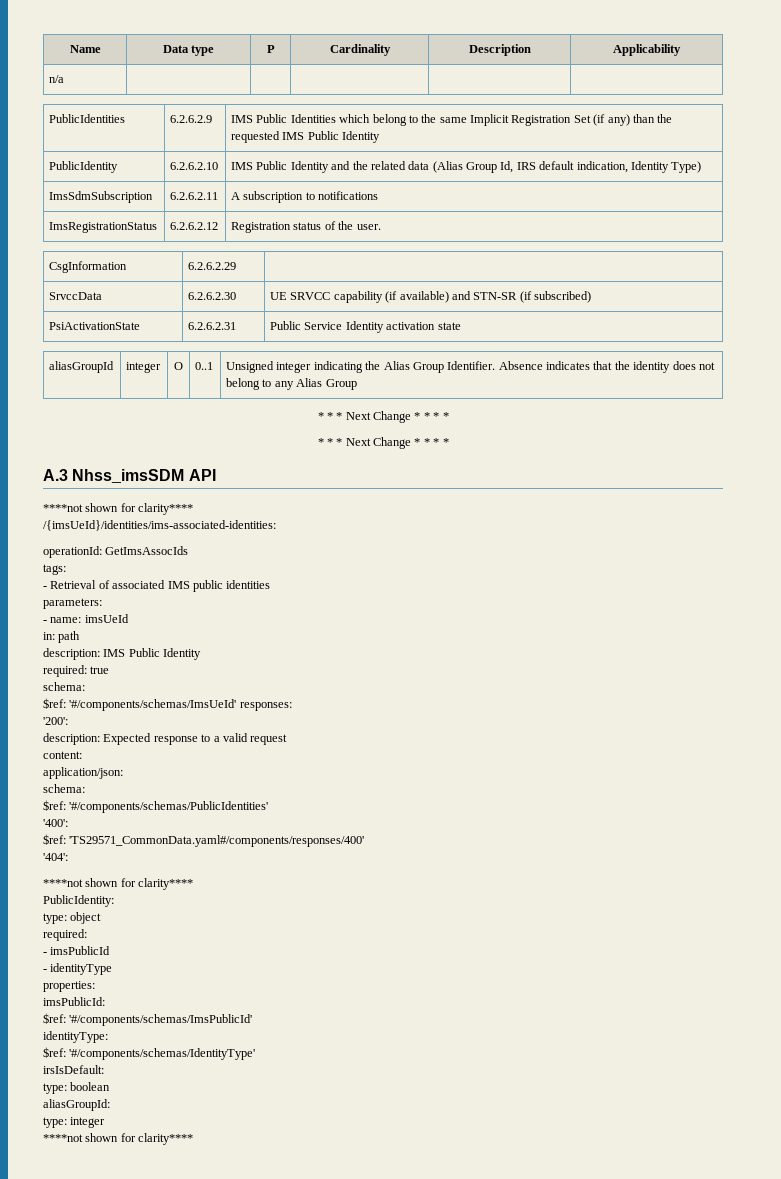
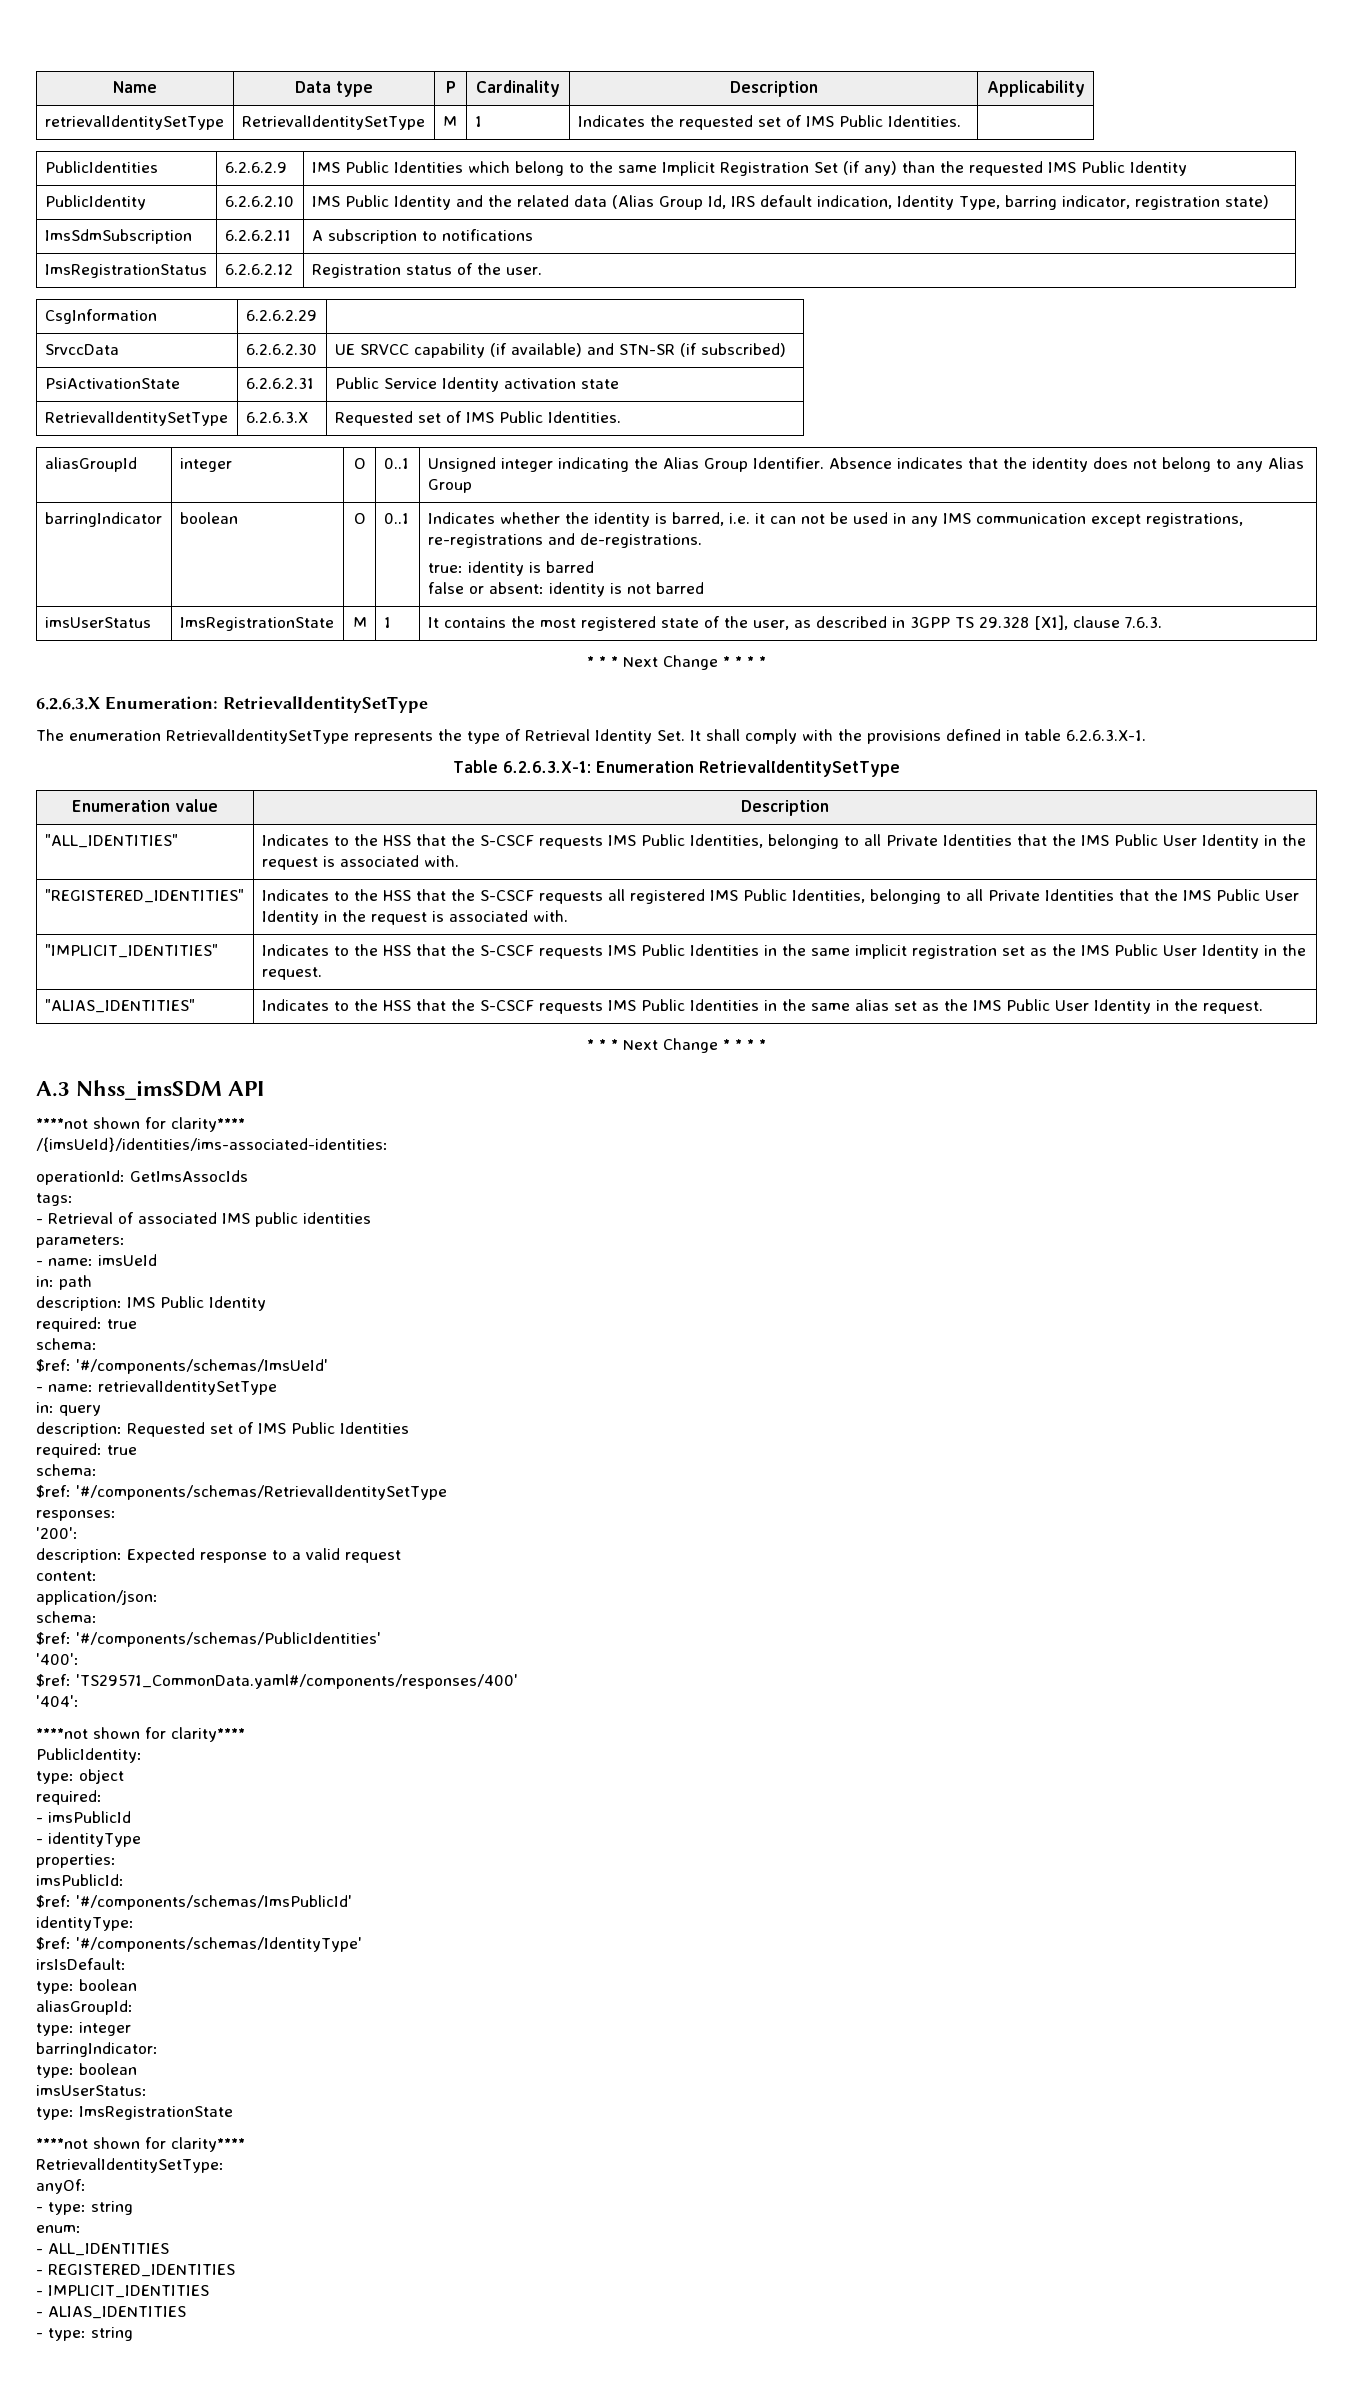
[49,75,65,83] n/a | | | | -> [44,115,224,130] [241,115,425,130] [442,116,457,127] [474,116,482,127] [577,115,961,130] retrievalIdentitySetType | RetrievalIdentitySetType | M | 1 | Indicates the requested set of IMS Public Identities.
[671,161,702,173] Type) -> [958,195,1269,210] Type, barring indicator, registration state)
(461, 326) none -> [44,411,228,426] [245,412,308,423] [334,411,621,426] // RetrievalIdentitySetType | 6.2.6.3.X | Requested set of IMS Public Identities.
[317,411,449,423] // * * * Next Change * * * * -> [44,512,162,527] [179,512,238,524] [353,513,366,524] [383,513,409,524] [427,512,1243,527] [427,533,702,548] [427,561,594,576] [427,582,704,597] [44,617,151,628] [179,617,334,631] [352,617,367,628] [383,617,391,628] [427,615,1162,631] [587,655,766,670] [36,696,428,713] [36,729,1146,744] [453,760,900,777] [72,799,218,812] [741,800,829,816] [44,834,178,848] [261,834,1306,849] [261,855,459,870] [44,889,244,903] [261,889,1299,904] [261,910,568,925] [44,944,218,958] [261,944,1306,959] [261,967,322,980] [44,999,195,1013] [261,999,1263,1014] // barringIndicator | boolean | O | 0..1 | Indicates whether the identity is barred, i.e. it can not be used in any IMS communication except registrations, re-registrations and de-registrations. // true: identity is barred // false or absent: identity is not barred // imsUserStatus | ImsRegistrationState | M | 1 | It contains the most registered state of the user, as described in 3GPP TS 29.328 [X1], clause 7.6.3. // * * * Next Change * * * * // 6.2.6.3.X Enumeration: RetrievalIdentitySetType // The enumeration RetrievalIdentitySetType represents the type of Retrieval Identity Set. It shall comply with the provisions defined in table 6.2.6.3.X-1. // Table 6.2.6.3.X-1: Enumeration RetrievalIdentitySetType // Enumeration value | Description // "ALL_IDENTITIES" | Indicates to the HSS that the S-CSCF requests IMS Public Identities, belonging to all Private Identities that the IMS Public User Identity in the request is associated with. // "REGISTERED_IDENTITIES" | Indicates to the HSS that the S-CSCF requests all registered IMS Public Identities, belonging to all Private Identities that the IMS Public User Identity in the request is associated with. // "IMPLICIT_IDENTITIES" | Indicates to the HSS that the S-CSCF requests IMS Public Identities in the same implicit registration set as the IMS Public User Identity in the request. // "ALIAS_IDENTITIES" | Indicates to the HSS that the S-CSCF requests IMS Public Identities in the same alias set as the IMS Public User Identity in the request.
(237, 705) none -> [36,1380,277,1395] [36,1402,101,1416] [36,1422,409,1437] [36,1443,137,1458] [36,1464,97,1476] [36,1485,447,1500] // - name: retrievalIdentitySetType // in: query // description: Requested set of IMS Public Identities // required: true // schema: // $ref: '#/components/schemas/RetrievalIdentitySetType //
[43,1133,194,1145] ****not shown for clarity**** -> [36,2042,158,2057] [36,2063,137,2078] [36,2085,147,2096] [36,2106,233,2120] [36,2137,245,2152] [36,2158,224,2173] [36,2179,86,2194] [36,2201,133,2215] [36,2225,81,2233] [36,2243,169,2256] [36,2264,235,2277] [36,2285,209,2298] [36,2306,186,2319] [36,2327,133,2341] barringIndicator: // type: boolean // imsUserStatus: // type: ImsRegistrationState // ****not shown for clarity**** // RetrievalIdentitySetType: // anyOf: // - type: string // enum: // - ALL_IDENTITIES // - REGISTERED_IDENTITIES // - IMPLICIT_IDENTITIES // - ALIAS_IDENTITIES // - type: string

